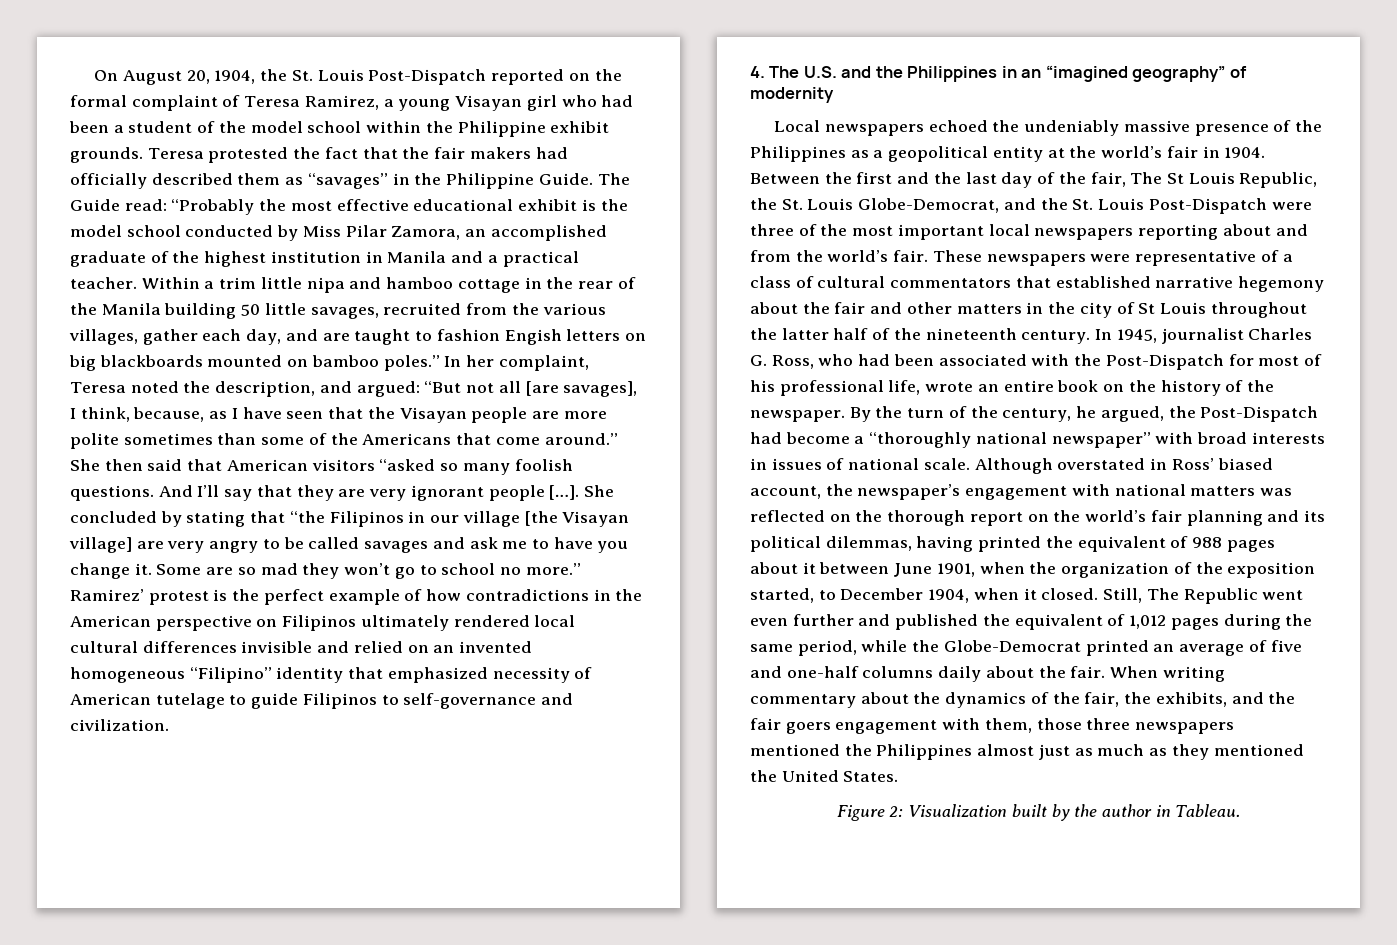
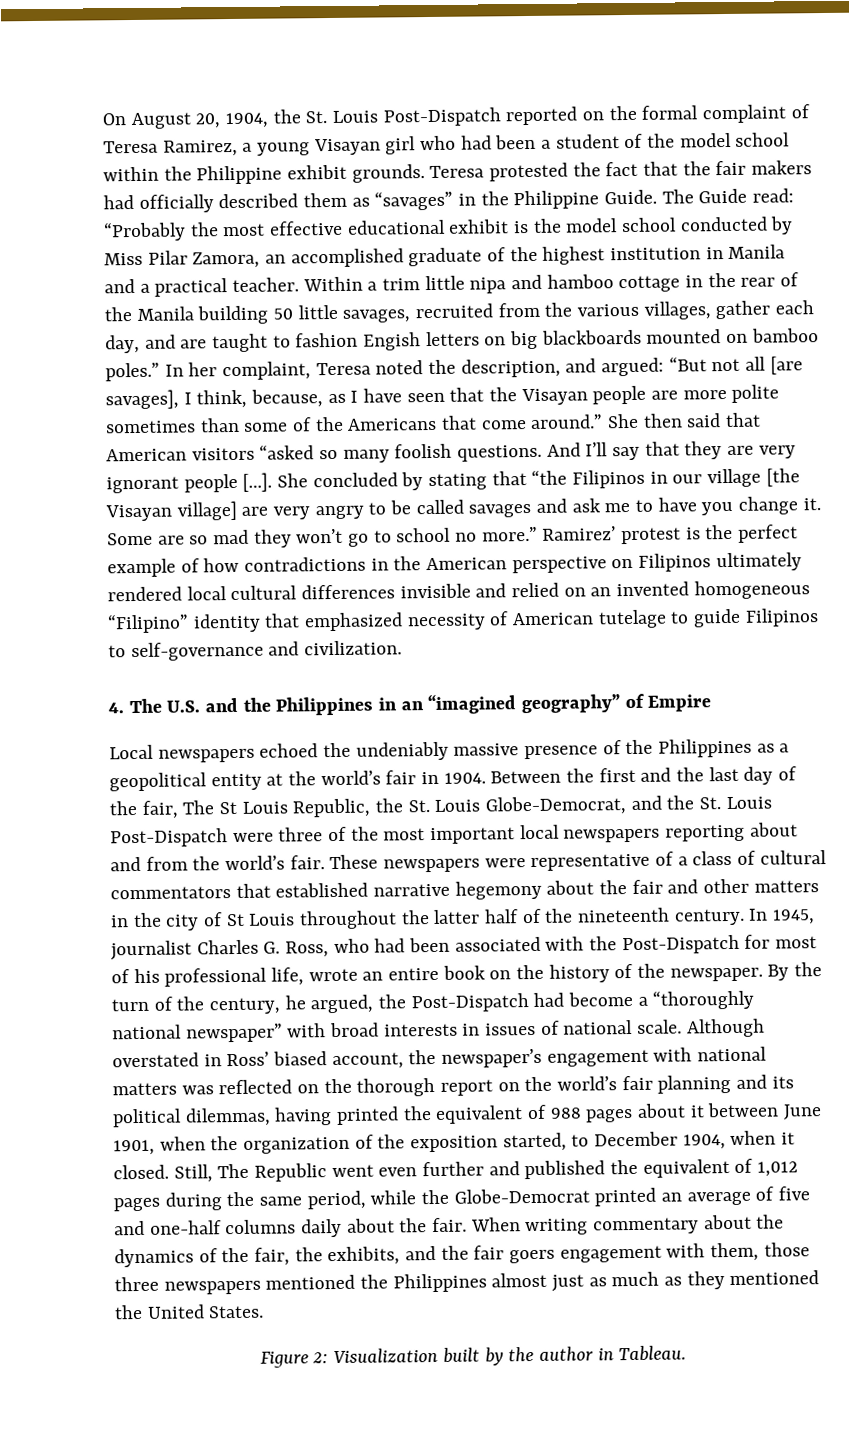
[750,87,834,103] modernity -> [647,694,712,712] Empire

